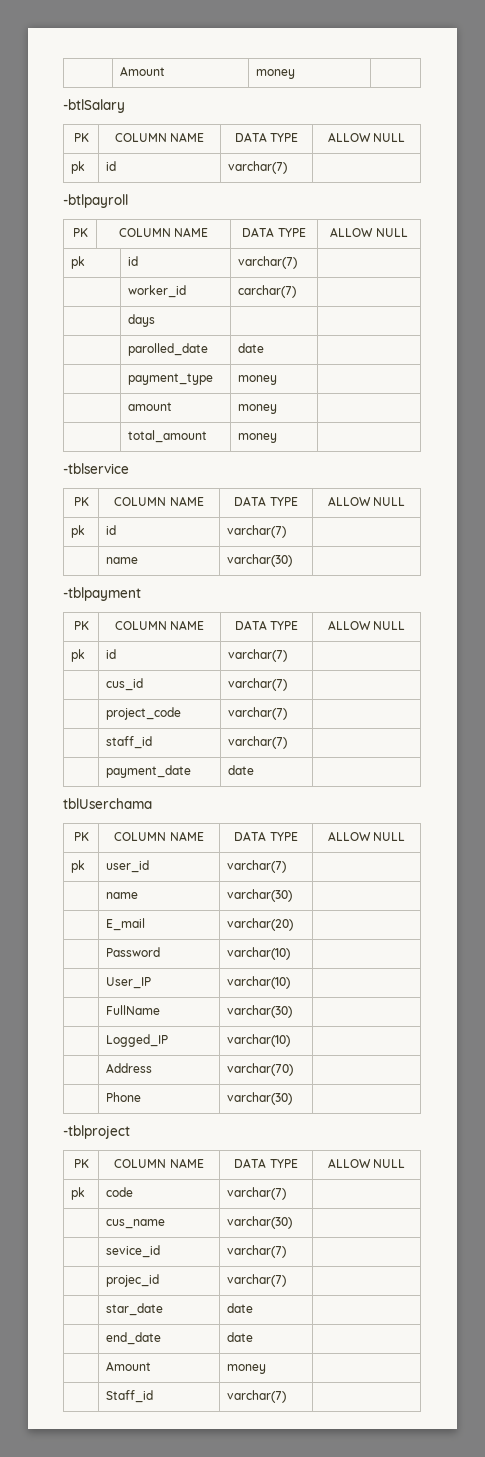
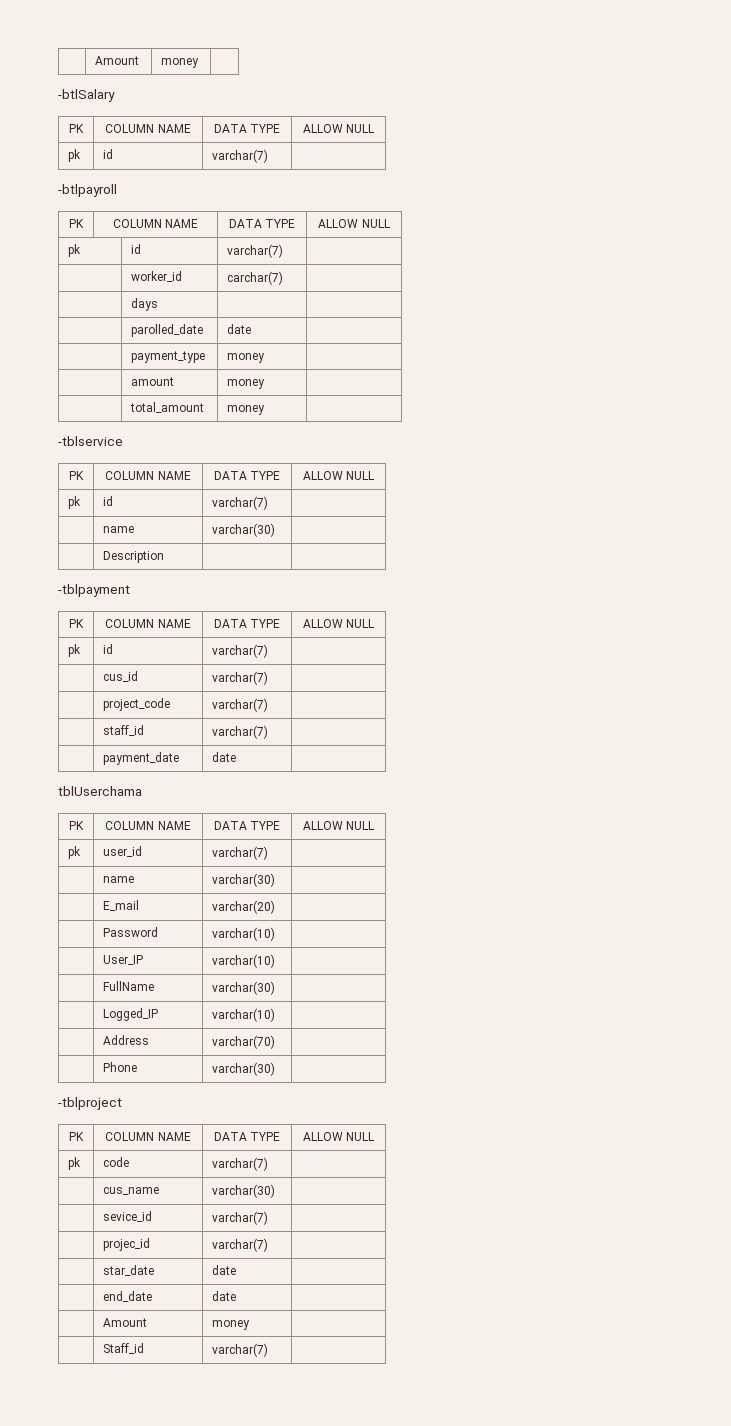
(292, 560) none -> [103,551,165,563] // | Description | |

